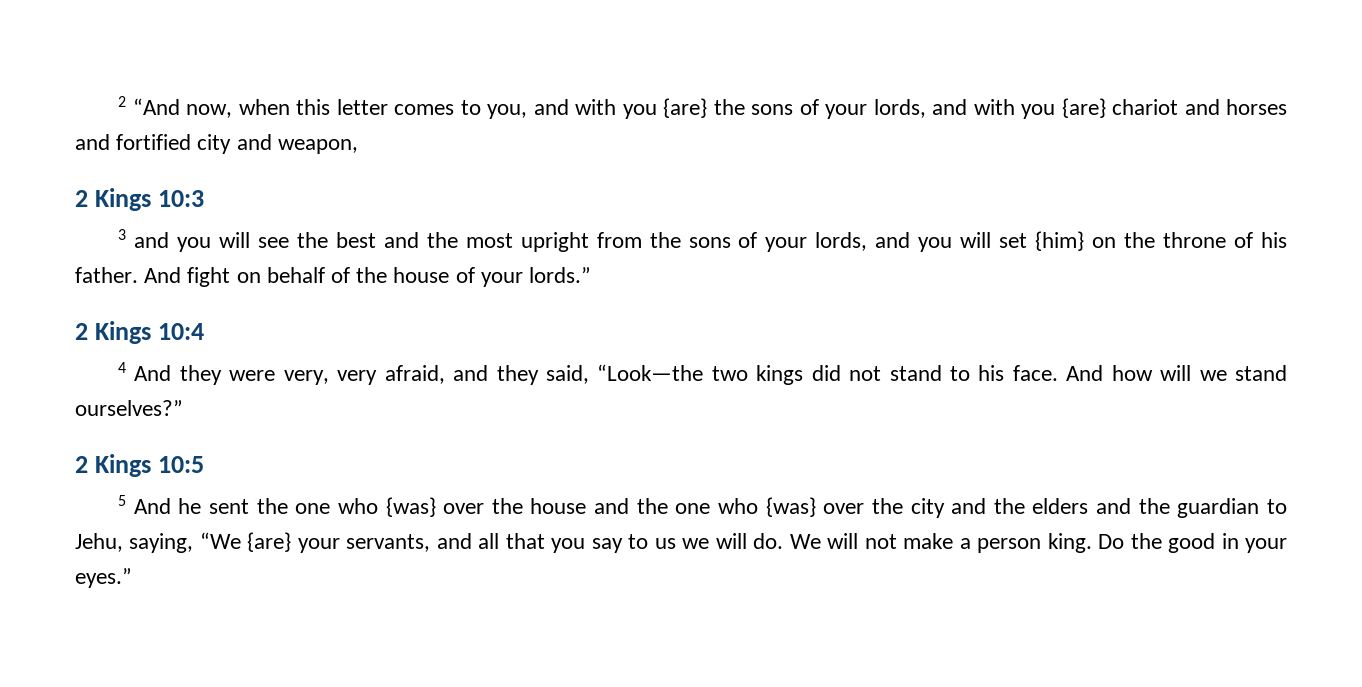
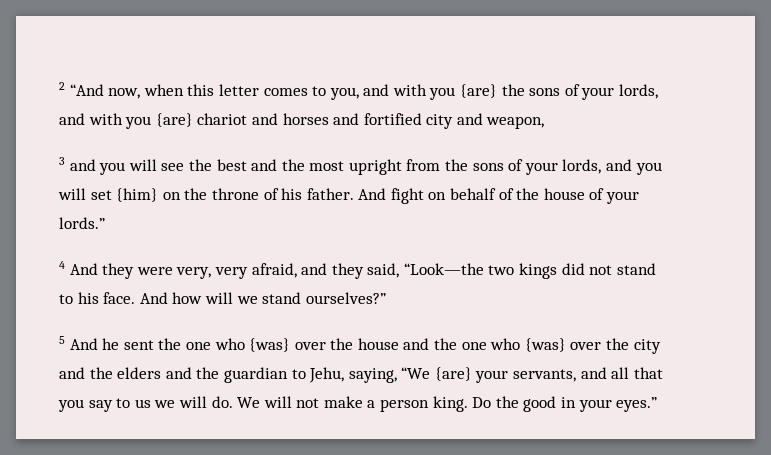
[75,188,204,211] // 2 Kings 10:3 -> (545, 122) none
[75,321,204,344] // 2 Kings 10:4 -> (105, 223) none
[75,454,204,477] // 2 Kings 10:5 -> (386, 298) none

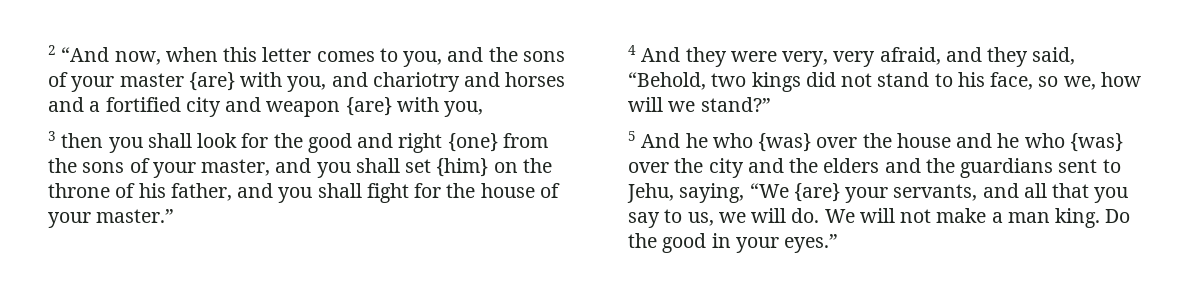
[392,84,659,100] [59,113,248,129] with you {are} the sons of your lords, and with you {are} chariot -> [488,47,565,62] [48,72,460,92] the sons of your master {are} with you, and chariotry
(360, 119) none -> [89,101,101,112] a
[486,116,545,129] [59,157,402,175] weapon, // 3 and you will see the best and the most upright -> [266,97,484,117] [48,131,498,153] weapon {are} with you, // 3 then you shall look for the good and right {one}
[562,159,662,175] [58,188,86,200] lords, and you will -> [201,158,400,178] master, and you shall
[306,188,514,204] father. And fight on behalf of -> [170,183,442,203] father, and you shall fight for
[59,217,105,229] lords.” -> [96,209,175,223] master.”
[403,263,484,275] “Look—the -> [628,72,706,90] “Behold,
[103,292,168,304] face. And -> [990,72,1096,90] face, so we,
[262,292,386,304] stand ourselves?” -> [700,97,771,112] stand?”
[123,338,211,350] sent the one -> (708, 140) none
[434,338,487,350] the one -> [997,133,1020,148] he
[223,367,288,383] guardian -> [960,158,1098,178] guardians sent
[134,399,151,408] us -> [687,212,714,226] us,
[380,399,430,412] person -> [1007,212,1050,223] man

